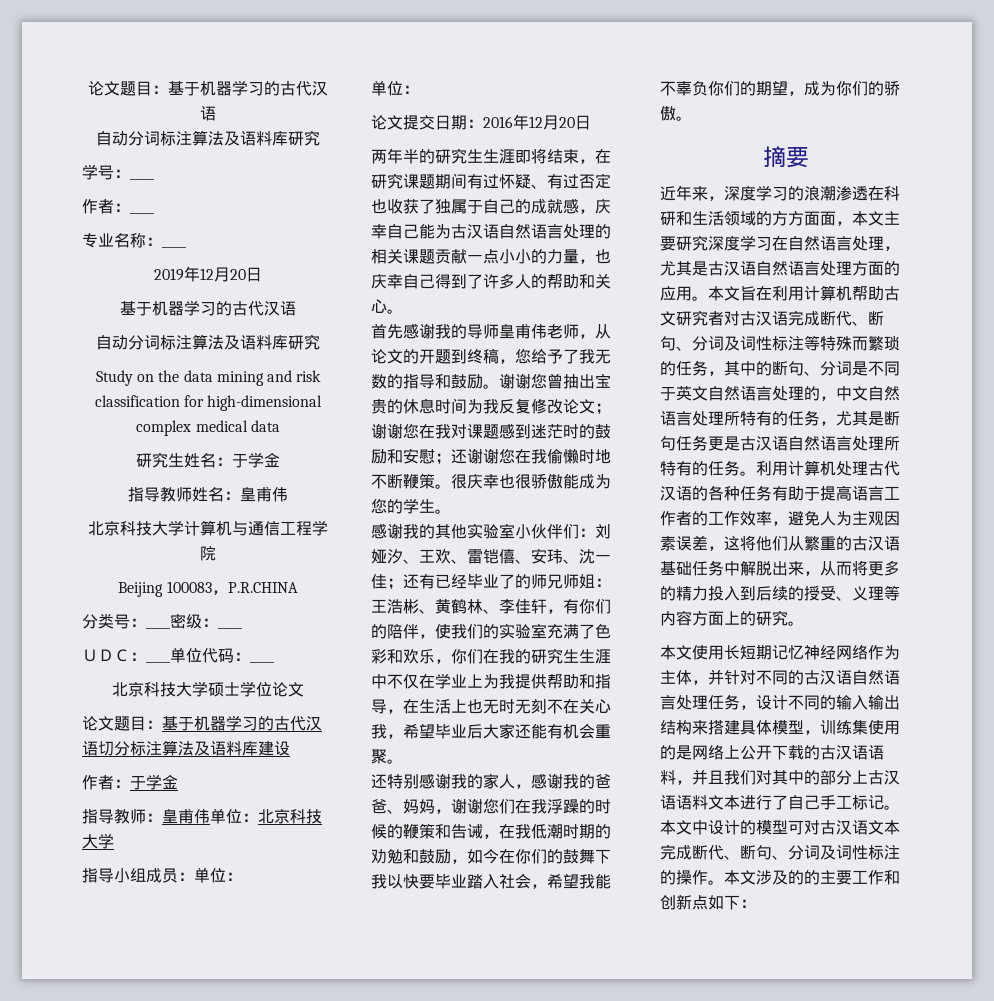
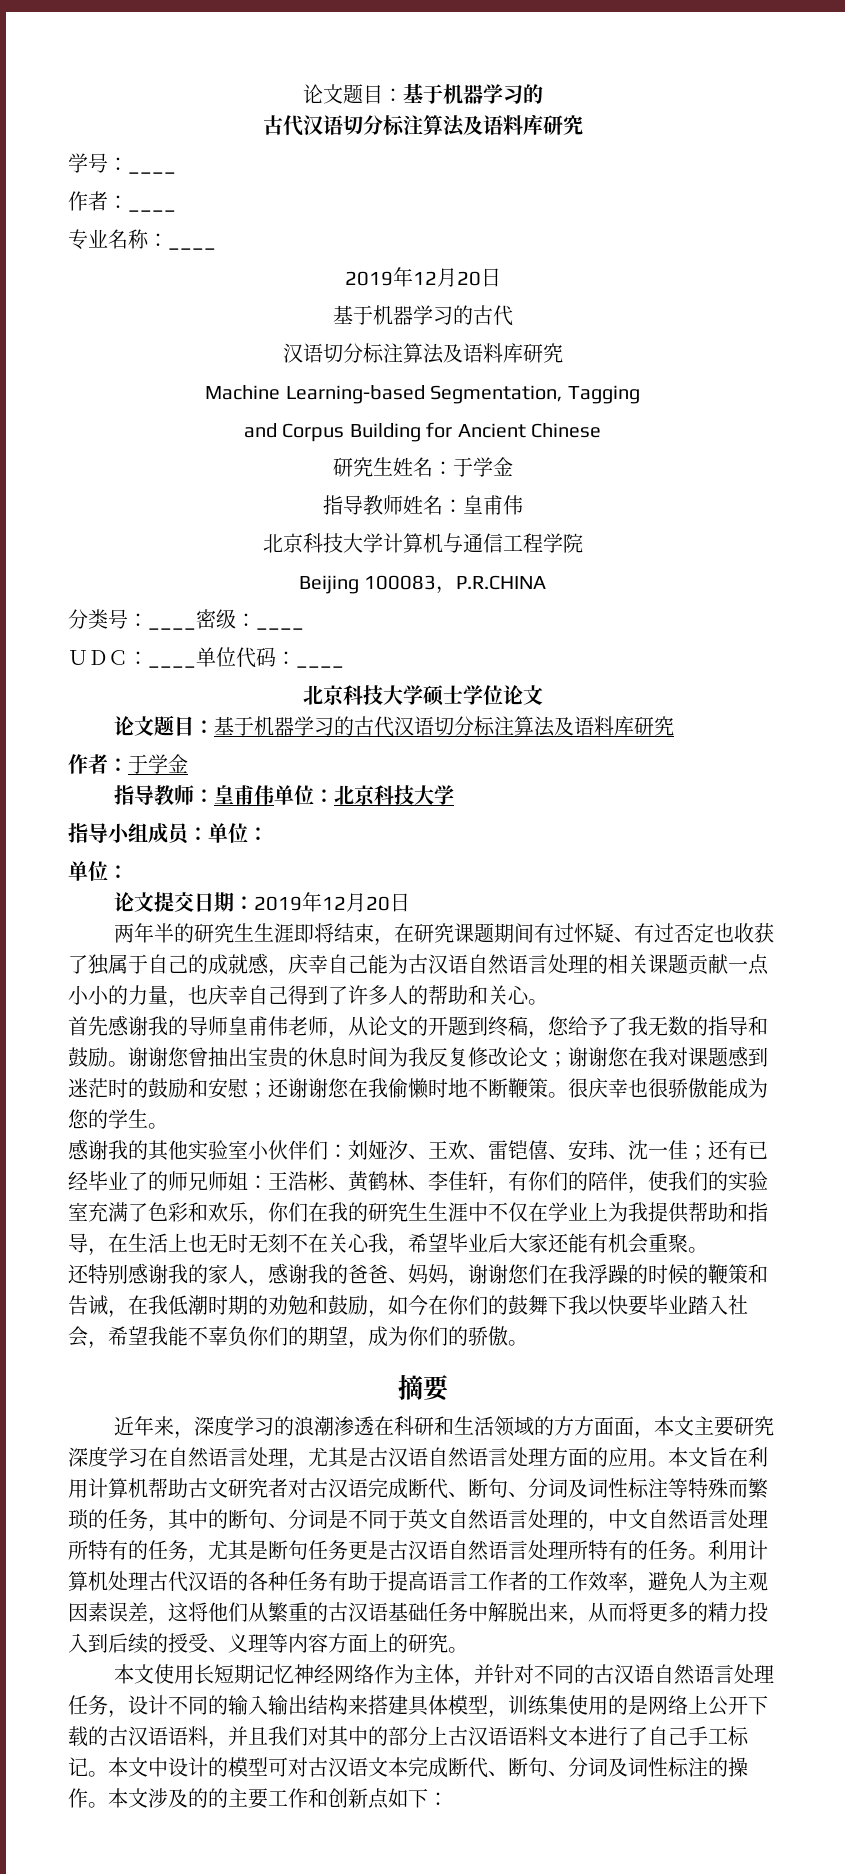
[88,80,328,96] [200,106,216,121] [96,131,160,146] 论文题目：基于机器学习的古代汉语 // 自动分词 -> [302,83,543,104] [262,115,383,136] 论文题目：基于机器学习的 // 古代汉语切分
[264,301,296,316] [96,334,320,350] [95,370,322,386] [94,395,323,411] [136,420,280,436] 汉语 // 自动分词标注算法及语料库研究 // Study on the data mining and risk classification for high-dimensional complex medical data -> [282,343,563,364] [205,385,640,404] [244,422,601,442] // 汉语切分标注算法及语料库研究 // Machine Learning-based Segmentation, Tagging // and Corpus Building for Ancient Chinese
[258,741,290,756] 建设 -> [633,716,674,736] 研究
[483,116,513,128] 2016 -> [253,896,302,911] 2019

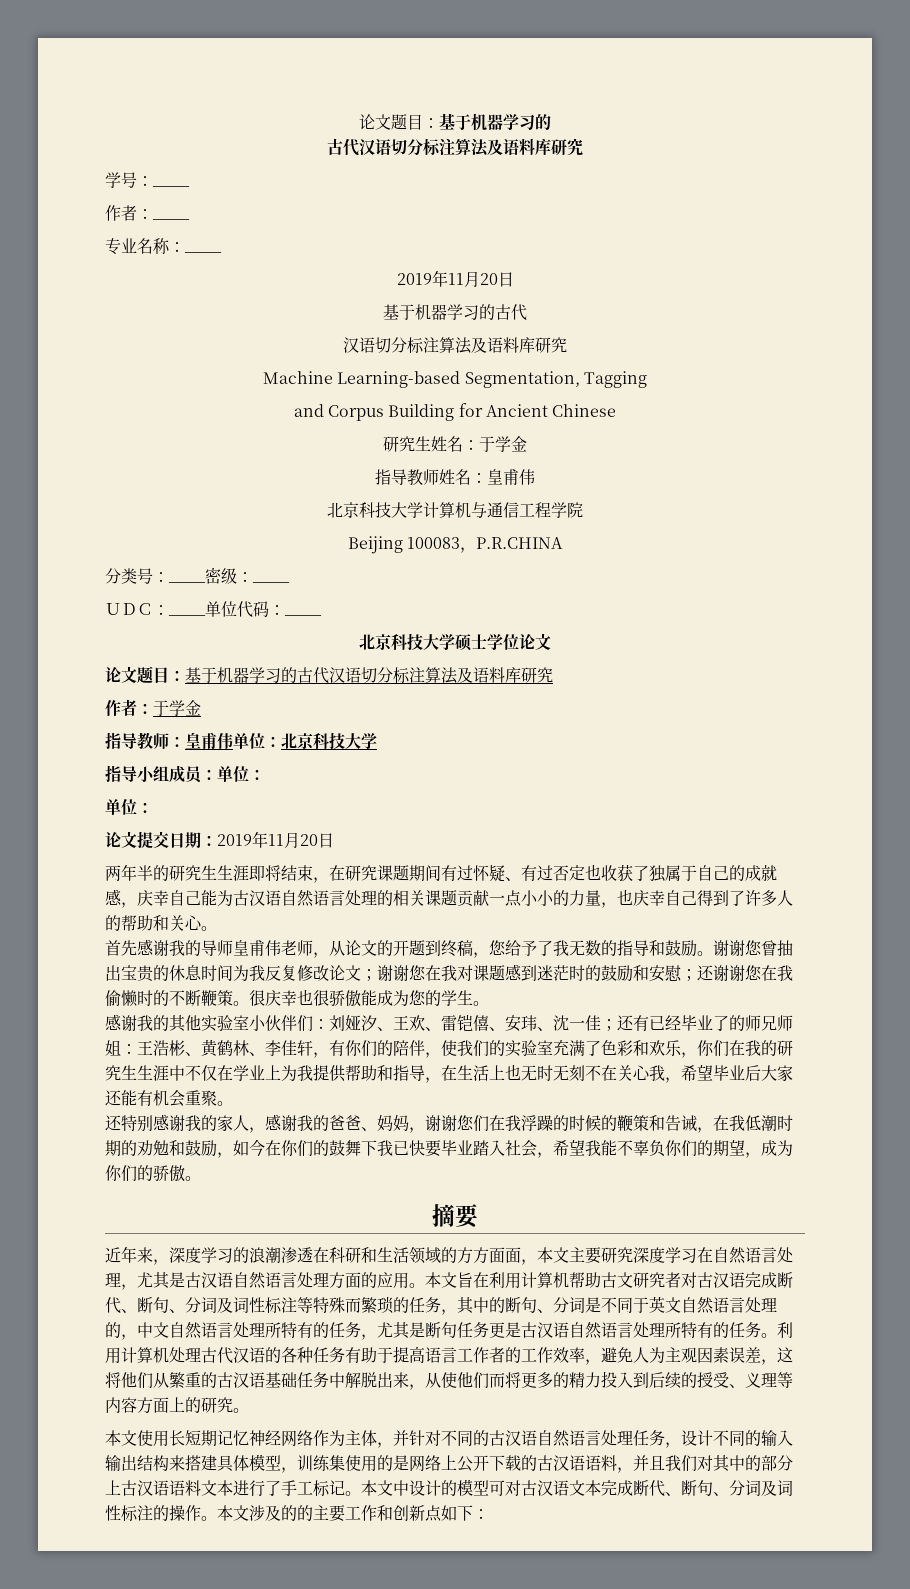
[412,271,437,285] 12 -> [447,273,464,285] 11
[321,896,346,910] 12 -> [268,834,284,846] 11
[448,1078,468,1097] 地 -> [153,990,169,1006] 的
[588,1296,609,1316] 以 -> [393,1140,409,1155] 已
(608, 1612) none -> [441,1372,489,1389] 使他们
[648,1726,688,1746] 自己 -> (281, 1488) none

